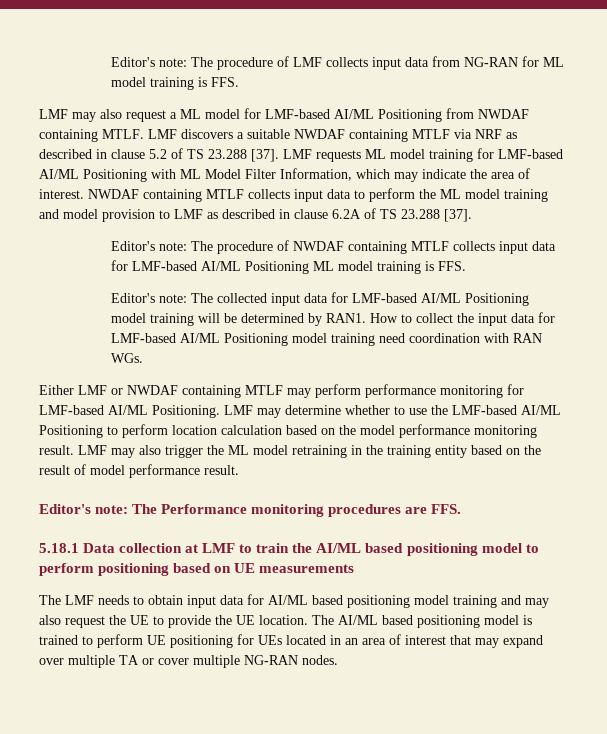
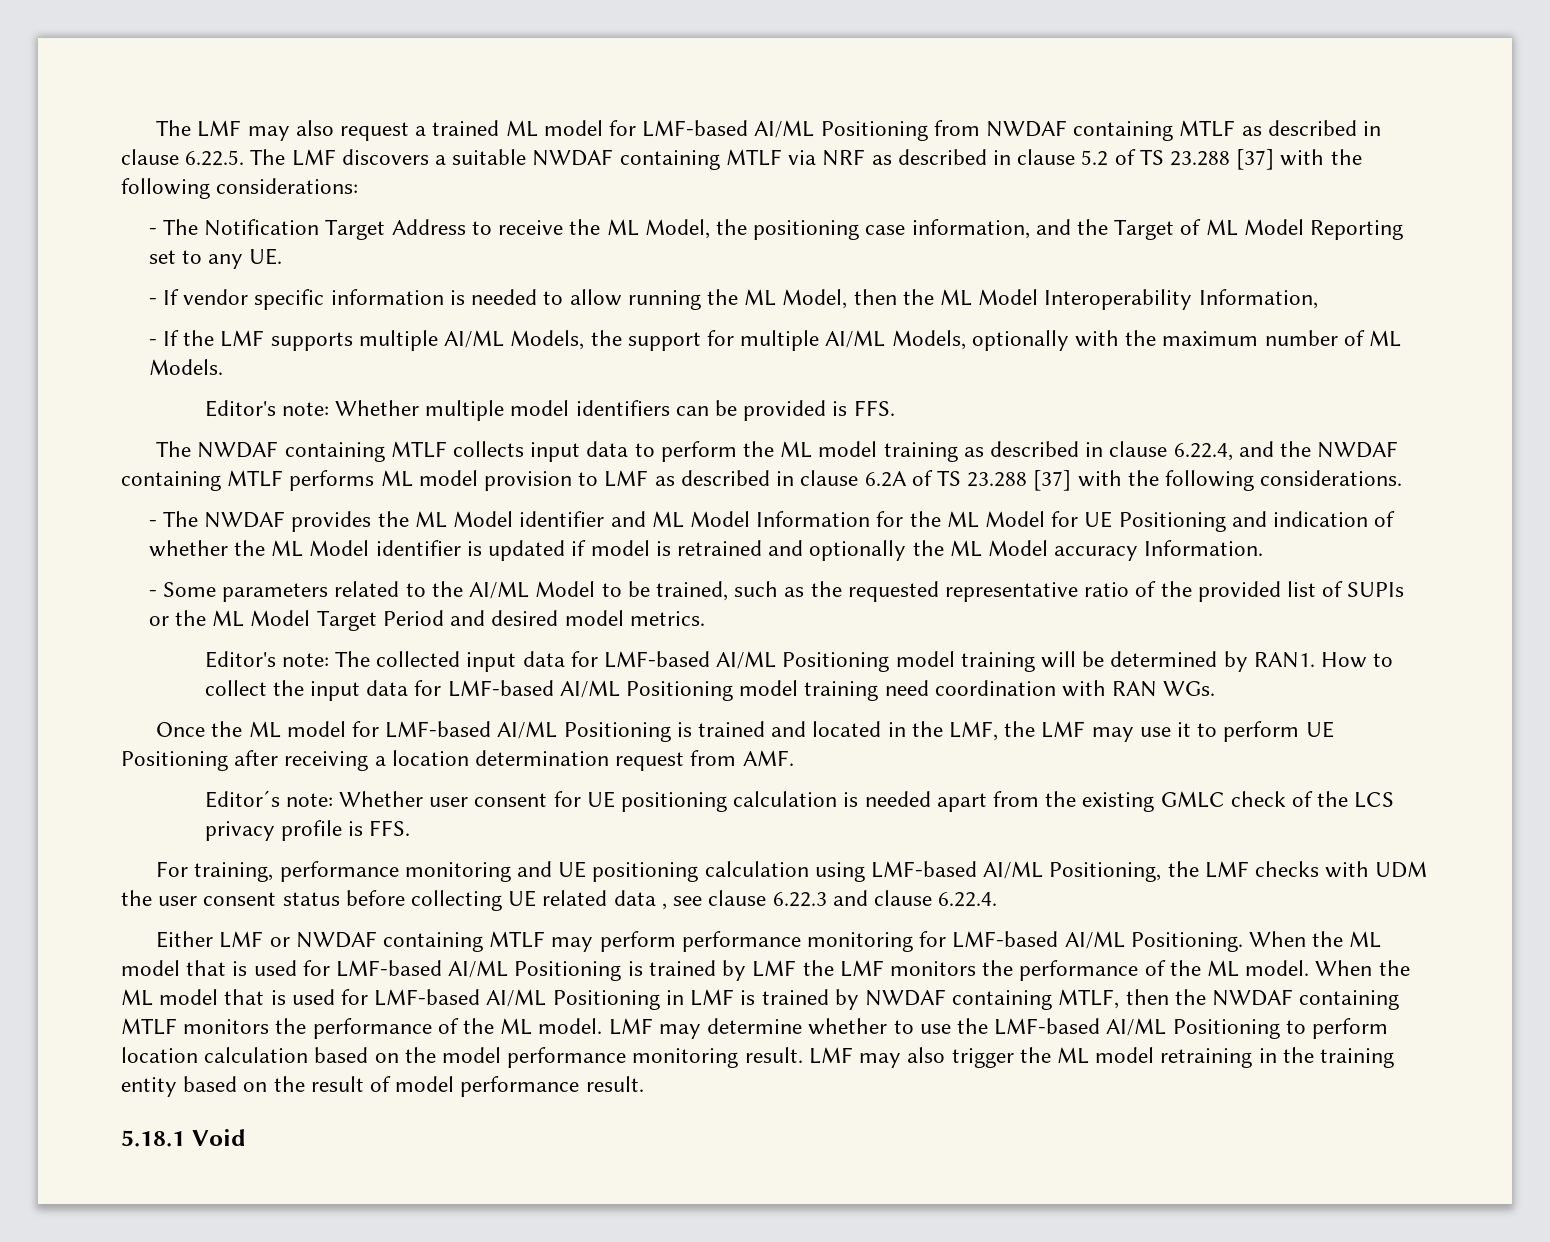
[111,56,565,70] [111,77,240,90] Editor's note: The procedure of LMF collects input data from NG-RAN for ML model training is FFS. // -> [156,120,192,136] The
(177, 115) none -> [432,120,500,136] trained
[102,129,144,139] MTLF. -> [1179,120,1382,137] [121,149,286,166] MTLF as described in clause 6.22.5. The
[251,148,563,162] [39,168,530,182] [39,189,84,199] [37]. LMF requests ML model training for LMF-based AI/ML Positioning with ML Model Filter Information, which may indicate the area of interest. -> [1236,149,1362,170] [121,178,359,199] [148,219,1404,240] [148,248,283,269] [148,289,1318,310] [148,330,1402,351] [148,359,223,375] [204,400,895,421] [156,441,192,457] [37] with the following considerations: // - The Notification Target Address to receive the ML Model, the positioning case information, and the Target of ML Model Reporting set to any UE. // - If vendor specific information is needed to allow running the ML Model, then the ML Model Interoperability Information, // - If the LMF supports multiple AI/ML Models, the support for multiple AI/ML Models, optionally with the maximum number of ML Models. // Editor's note: Whether multiple model identifiers can be provided is FFS. // The
[39,209,59,219] and -> [963,441,1399,461] [121,470,413,491] as described in clause 6.22.4, and the NWDAF containing MTLF performs ML
[444,209,472,222] [111,240,557,254] [111,260,467,274] [37]. // Editor's note: The procedure of NWDAF containing MTLF collects input data for LMF-based AI/ML Positioning ML model training is FFS. -> [1033,470,1403,491] [148,511,1396,532] [148,540,1264,561] [148,581,1405,602] [148,610,705,631] [37] with the following considerations. // - The NWDAF provides the ML Model identifier and ML Model Information for the ML Model for UE Positioning and indication of whether the ML Model identifier is updated if model is retrained and optionally the ML Model accuracy Information. // - Some parameters related to the AI/ML Model to be trained, such as the requested representative ratio of the provided list of SUPIs or the ML Model Target Period and desired model metrics.
(144, 358) none -> [156,721,1334,742] [121,750,794,771] [204,790,1395,812] [204,820,411,841] [156,861,1428,882] [121,890,998,911] // Once the ML model for LMF-based AI/ML Positioning is trained and located in the LMF, the LMF may use it to perform UE Positioning after receiving a location determination request from AMF. // Editor´s note: Whether user consent for UE positioning calculation is needed apart from the existing GMLC check of the LCS privacy profile is FFS. // For training, performance monitoring and UE positioning calculation using LMF-based AI/ML Positioning, the LMF checks with UDM the user consent status before collecting UE related data , see clause 6.22.3 and clause 6.22.4.
(220, 411) none -> [1249,931,1382,948] [121,960,1410,981] [121,989,1400,1010] [121,1018,603,1039] When the ML model that is used for LMF-based AI/ML Positioning is trained by LMF the LMF monitors the performance of the ML model. When the ML model that is used for LMF-based AI/ML Positioning in LMF is trained by NWDAF containing MTLF, then the NWDAF containing MTLF monitors the performance of the ML model.
[39,504,462,517] [39,543,539,556] [39,563,355,576] [39,594,549,608] [39,615,532,628] [39,634,543,648] [39,655,338,668] Editor's note: The Performance monitoring procedures are FFS. // 5.18.1 Data collection at LMF to train the AI/ML based positioning model to perform positioning based on UE measurements // The LMF needs to obtain input data for AI/ML based positioning model training and may also request the UE to provide the UE location. The AI/ML based positioning model is trained to perform UE positioning for UEs located in an area of interest that may expand over multiple TA or cover multiple NG-RAN nodes. -> [121,1129,246,1147] 5.18.1 Void

